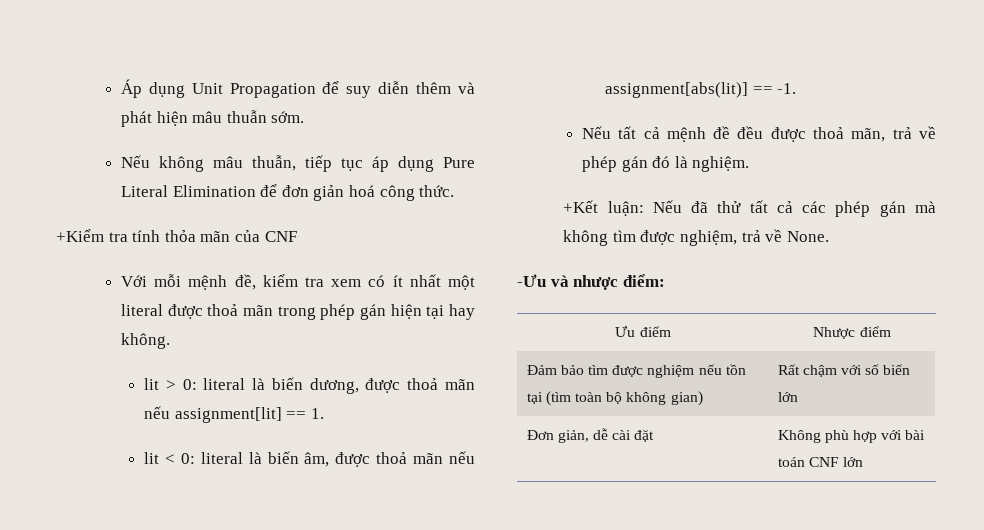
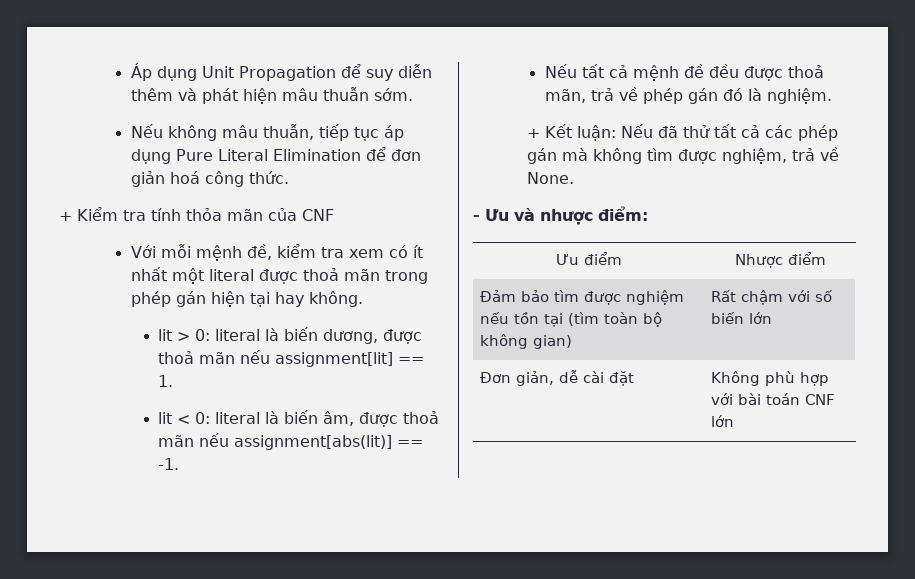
[56,229,104,242] +Kiểm -> [59,207,118,221] + Kiểm
[563,200,599,213] +Kết -> [527,124,573,138] + Kết
[517,274,546,287] -Ưu -> [473,209,509,221] - Ưu

